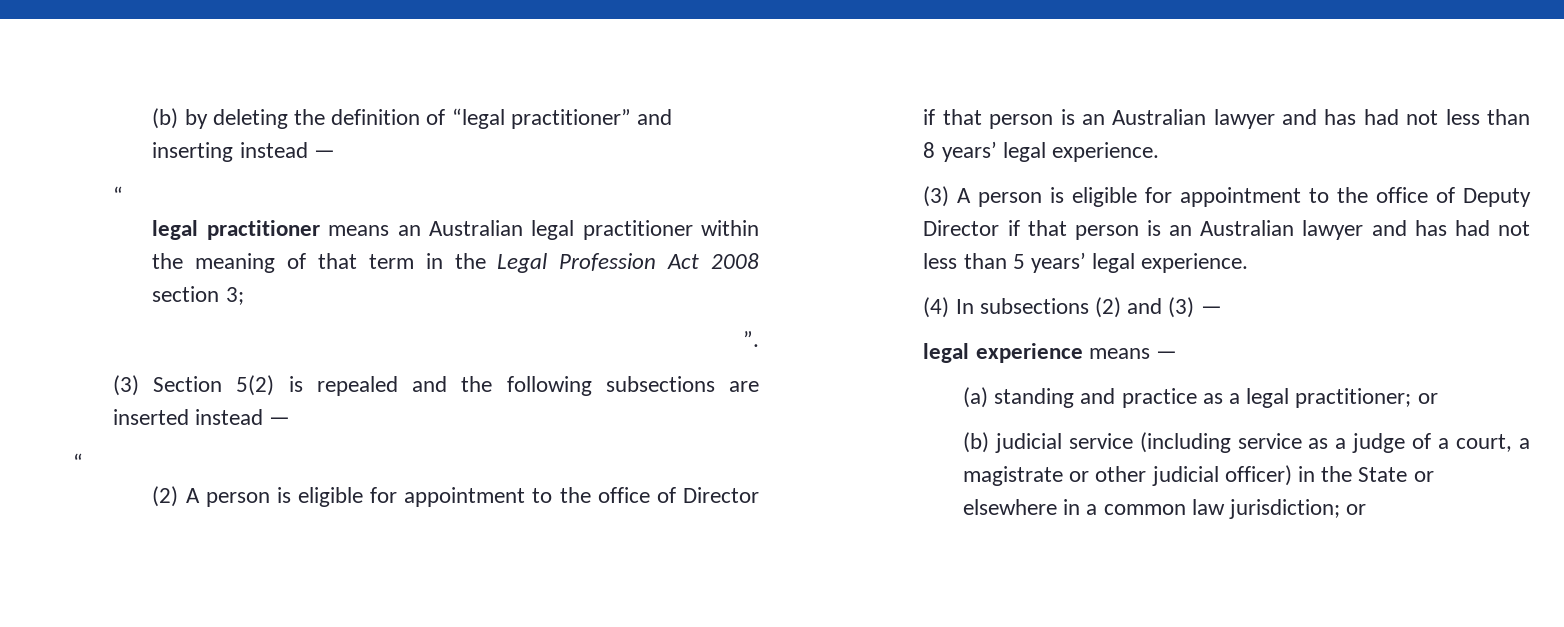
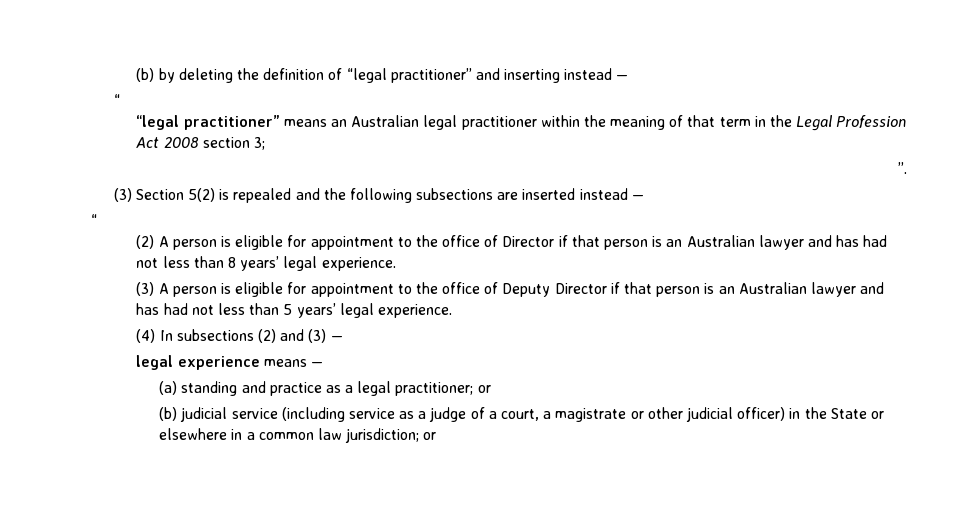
[152,220,320,240] legal practitioner -> [136,115,280,130] “legal practitioner”

